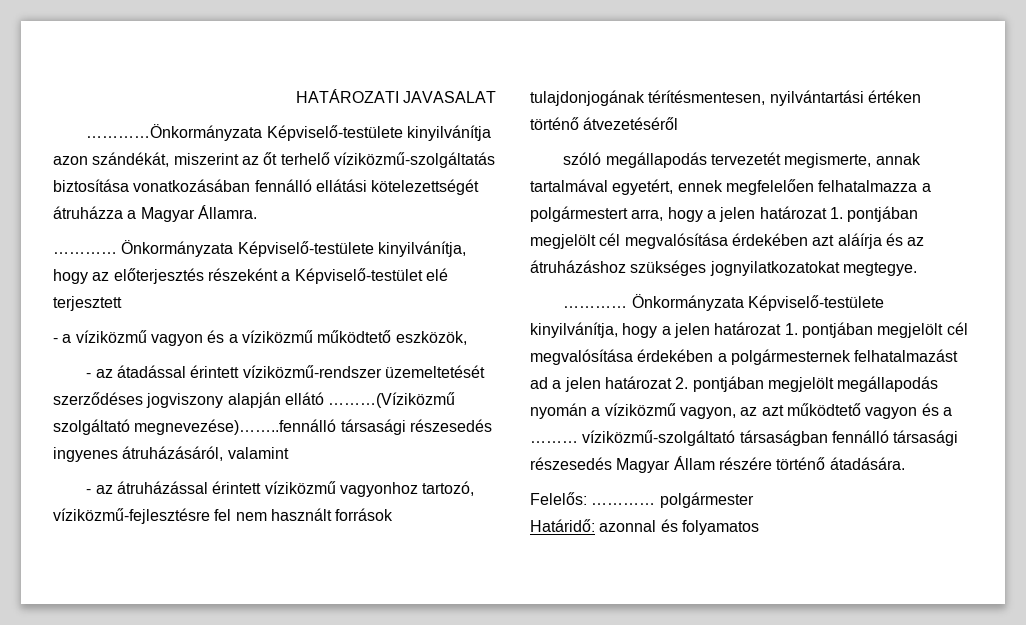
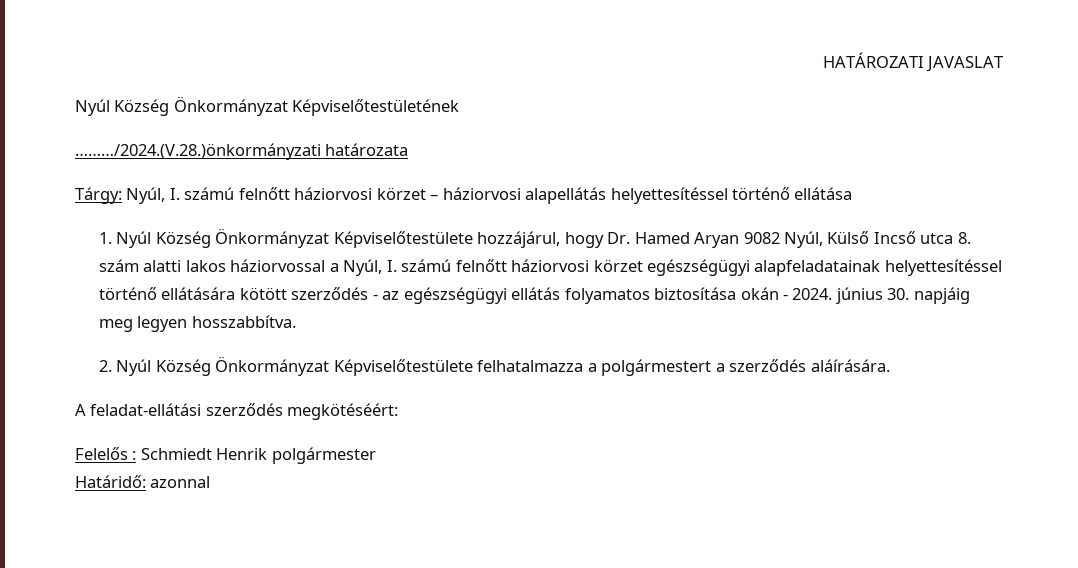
[403,91,496,103] [86,124,492,141] [53,152,495,168] [53,179,480,195] [53,205,257,222] [53,240,466,257] [53,268,448,284] [53,296,122,311] [53,330,467,346] [86,365,486,378] [53,392,456,408] [53,419,492,435] [53,446,289,462] [86,481,475,497] [53,508,394,524] [530,90,921,106] [530,117,679,130] [563,152,921,168] [530,179,931,195] [530,206,919,222] [530,233,925,249] [530,260,917,276] [563,294,885,311] [530,322,968,338] [530,349,959,365] [530,376,939,392] [530,403,952,419] [530,430,959,446] [530,456,905,473] [530,492,656,505] JAVASALAT // …………Önkormányzata Képviselő-testülete kinyilvánítja azon szándékát, miszerint az őt terhelő víziközmű-szolgáltatás biztosítása vonatkozásában fennálló ellátási kötelezettségét átruházza a Magyar Államra. // ………… Önkormányzata Képviselő-testülete kinyilvánítja, hogy az előterjesztés részeként a Képviselő-testület elé terjesztett // - a víziközmű vagyon és a víziközmű működtető eszközök, // - az átadással érintett víziközmű-rendszer üzemeltetését szerződéses jogviszony alapján ellátó ………(Víziközmű szolgáltató megnevezése)……..fennálló társasági részesedés ingyenes átruházásáról, valamint // - az átruházással érintett víziközmű vagyonhoz tartozó, víziközmű-fejlesztésre fel nem használt források tulajdonjogának térítésmentesen, nyilvántartási értéken történő átvezetéséről // szóló megállapodás tervezetét megismerte, annak tartalmával egyetért, ennek megfelelően felhatalmazza a polgármestert arra, hogy a jelen határozat 1. pontjában megjelölt cél megvalósítása érdekében azt aláírja és az átruházáshoz szükséges jognyilatkozatokat megtegye. // ………… Önkormányzata Képviselő-testülete kinyilvánítja, hogy a jelen határozat 1. pontjában megjelölt cél megvalósítása érdekében a polgármesternek felhatalmazást ad a jelen határozat 2. pontjában megjelölt megállapodás nyomán a víziközmű vagyon, az azt működtető vagyon és a ……… víziközmű-szolgáltató társaságban fennálló társasági részesedés Magyar Állam részére történő átadására. // Felelős: ………… -> [926,56,1004,72] [75,96,460,116] [75,143,409,160] [75,187,853,204] [98,228,971,248] [98,259,1002,276] [98,287,970,304] [98,315,296,332] [98,356,890,376] [75,403,399,420] [75,447,268,460] JAVASLAT // Nyúl Község Önkormányzat Képviselőtestületének // ………/2024.(V.28.)önkormányzati határozata // Tárgy: Nyúl, I. számú felnőtt háziorvosi körzet – háziorvosi alapellátás helyettesítéssel történő ellátása // 1. Nyúl Község Önkormányzat Képviselőtestülete hozzájárul, hogy Dr. Hamed Aryan 9082 Nyúl, Külső Incső utca 8. szám alatti lakos háziorvossal a Nyúl, I. számú felnőtt háziorvosi körzet egészségügyi alapfeladatainak helyettesítéssel történő ellátására kötött szerződés - az egészségügyi ellátás folyamatos biztosítása okán - 2024. június 30. napjáig meg legyen hosszabbítva. // 2. Nyúl Község Önkormányzat Képviselőtestülete felhatalmazza a polgármestert a szerződés aláírására. // A feladat-ellátási szerződés megkötéséért: // Felelős : Schmiedt Henrik
[660,519,759,535] és folyamatos -> (211, 482) none

